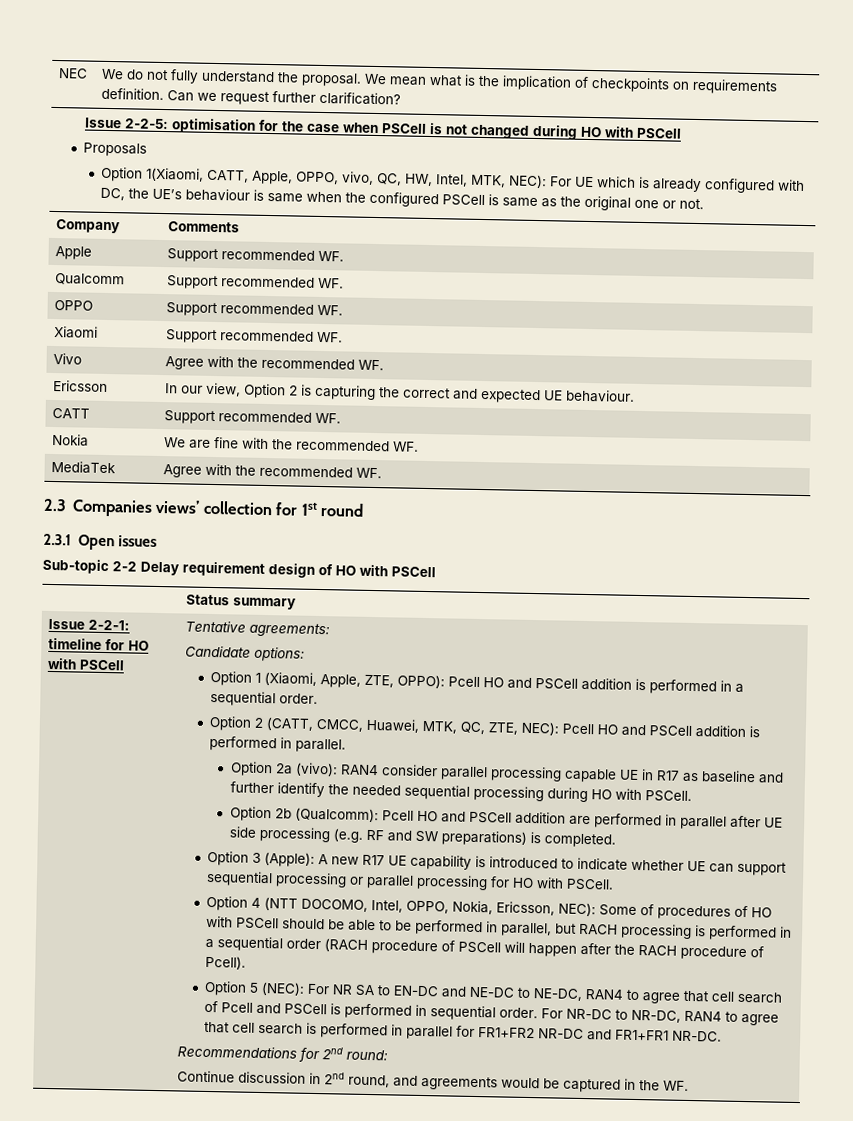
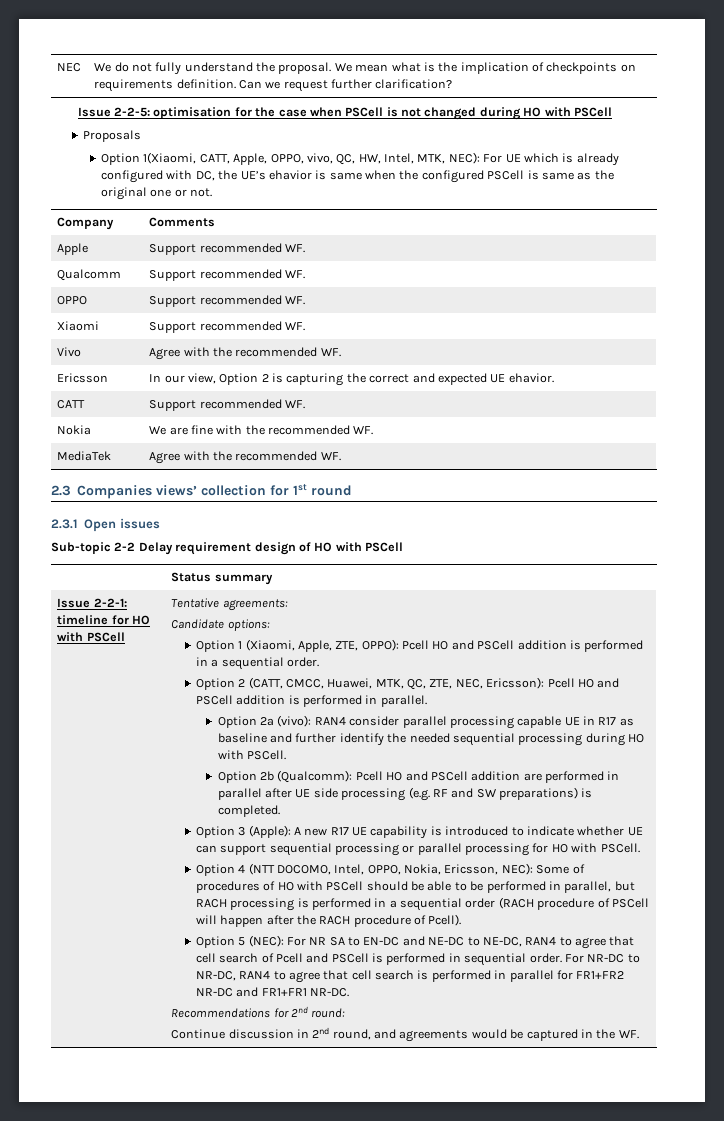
[184,188,250,202] behaviour -> [268,170,312,180] ehavior
[565,389,636,403] behaviour. -> [508,373,554,383] ehavior.
[521,721,560,736] NEC): -> [455,677,545,689] NEC, Ericsson):

